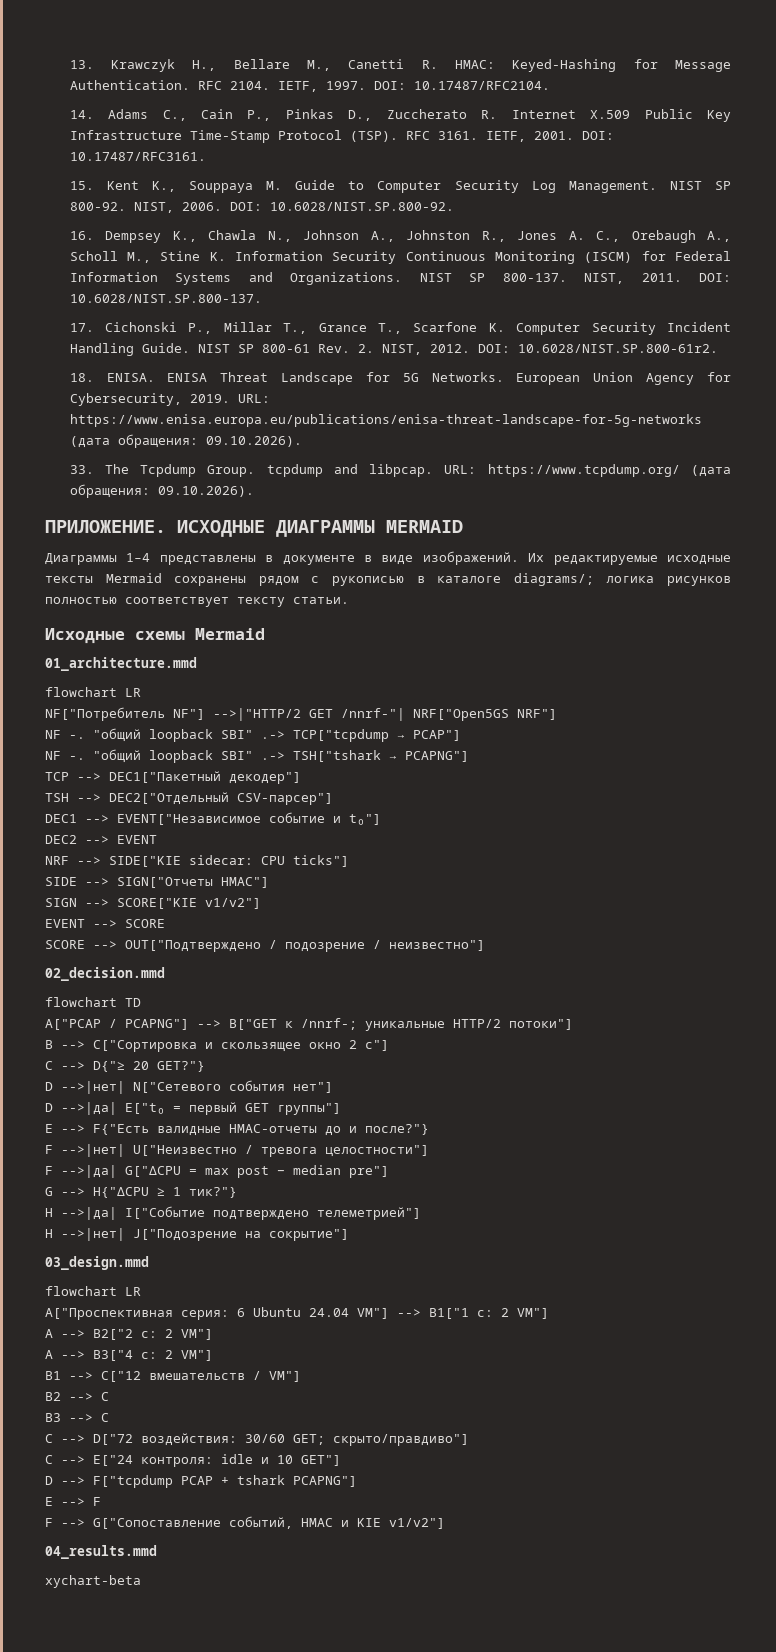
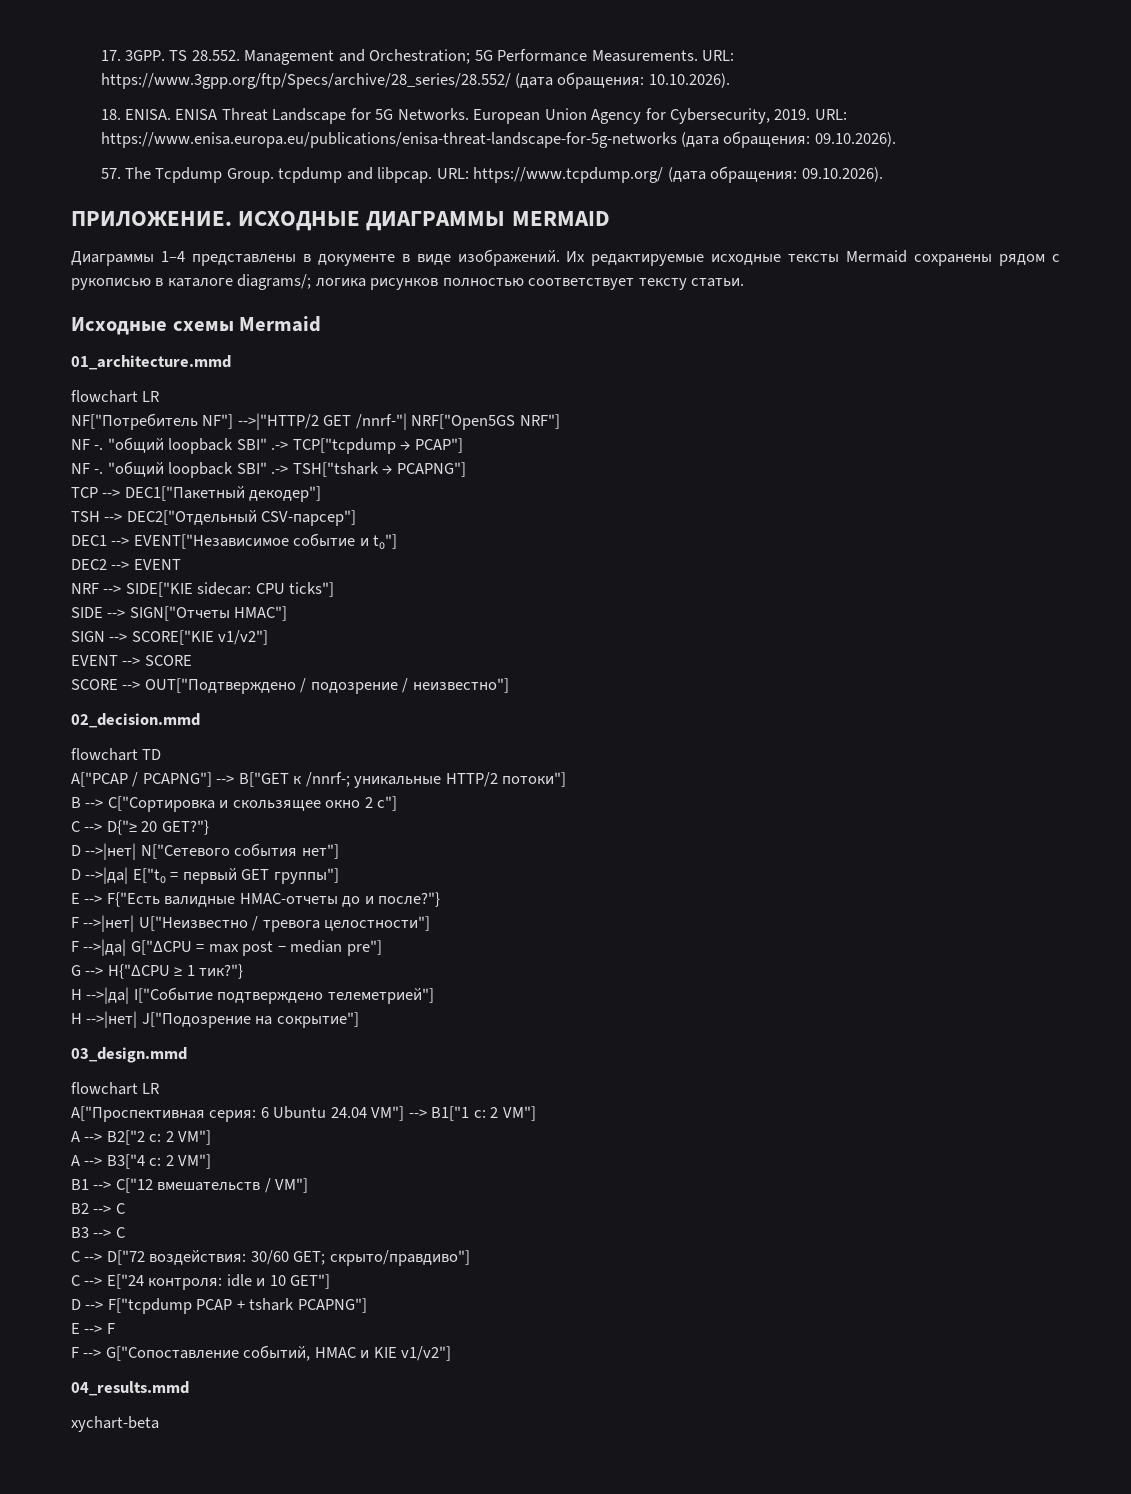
[69,59,732,72] [69,80,550,92] [69,109,731,122] [69,130,614,143] [69,152,206,161] [69,180,731,193] [69,202,454,213] [69,230,731,243] [69,251,732,264] [69,272,732,285] [69,294,262,303] [69,322,731,335] [69,343,718,356] 13. Krawczyk H., Bellare M., Canetti R. HMAC: Keyed-Hashing for Message Authentication. RFC 2104. IETF, 1997. DOI: 10.17487/RFC2104. // 14. Adams C., Cain P., Pinkas D., Zuccherato R. Internet X.509 Public Key Infrastructure Time-Stamp Protocol (TSP). RFC 3161. IETF, 2001. DOI: 10.17487/RFC3161. // 15. Kent K., Souppaya M. Guide to Computer Security Log Management. NIST SP 800-92. NIST, 2006. DOI: 10.6028/NIST.SP.800-92. // 16. Dempsey K., Chawla N., Johnson A., Johnston R., Jones A. C., Orebaugh A., Scholl M., Stine K. Information Security Continuous Monitoring (ISCM) for Federal Information Systems and Organizations. NIST SP 800-137. NIST, 2011. DOI: 10.6028/NIST.SP.800-137. // 17. Cichonski P., Millar T., Grance T., Scarfone K. Computer Security Incident Handling Guide. NIST SP 800-61 Rev. 2. NIST, 2012. DOI: 10.6028/NIST.SP.800-61r2. -> [100,49,735,65] [100,72,730,89] 17. 3GPP. TS 28.552. Management and Orchestration; 5G Performance Measurements. URL: https://www.3gpp.org/ftp/Specs/archive/28_series/28.552/ (дата обращения: 10.10.2026).
[69,465,94,474] 33. -> [100,168,121,179] 57.

